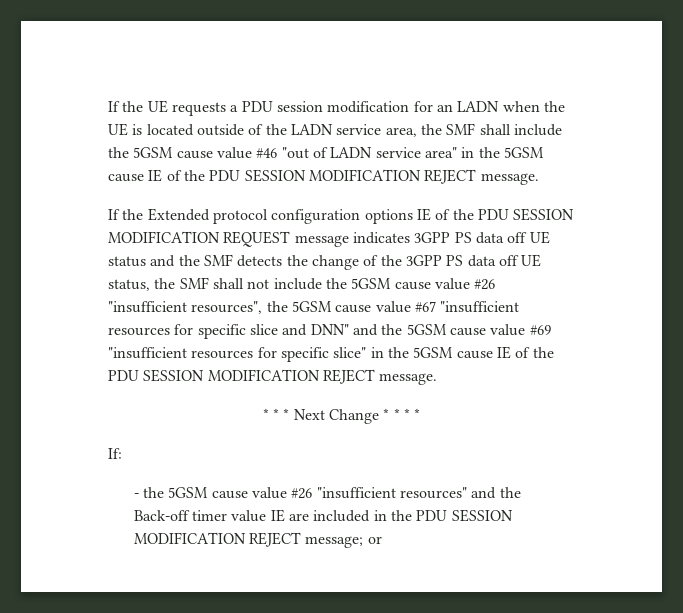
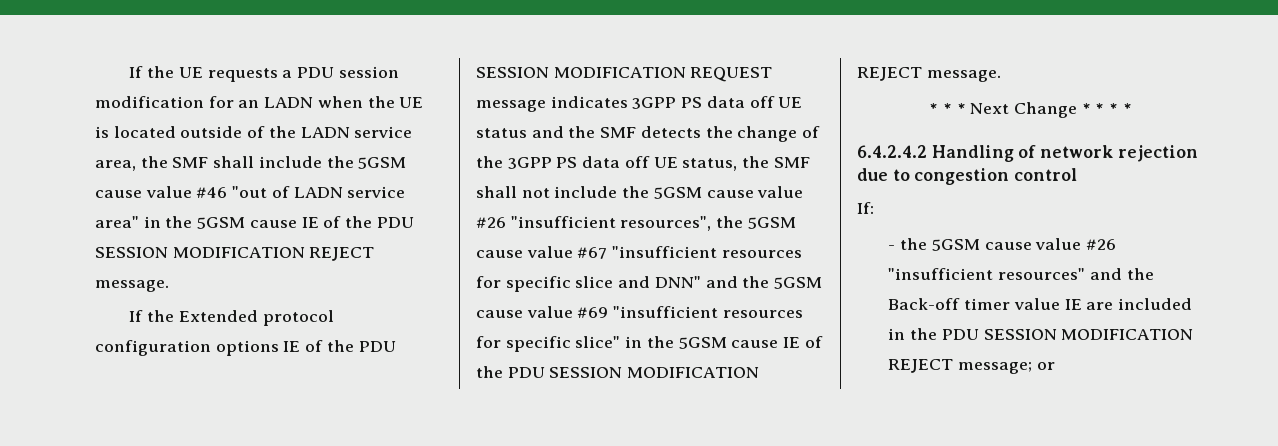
(421, 414) none -> [857,145,1198,162] [857,168,1078,185] // 6.4.2.4.2 Handling of network rejection due to congestion control

